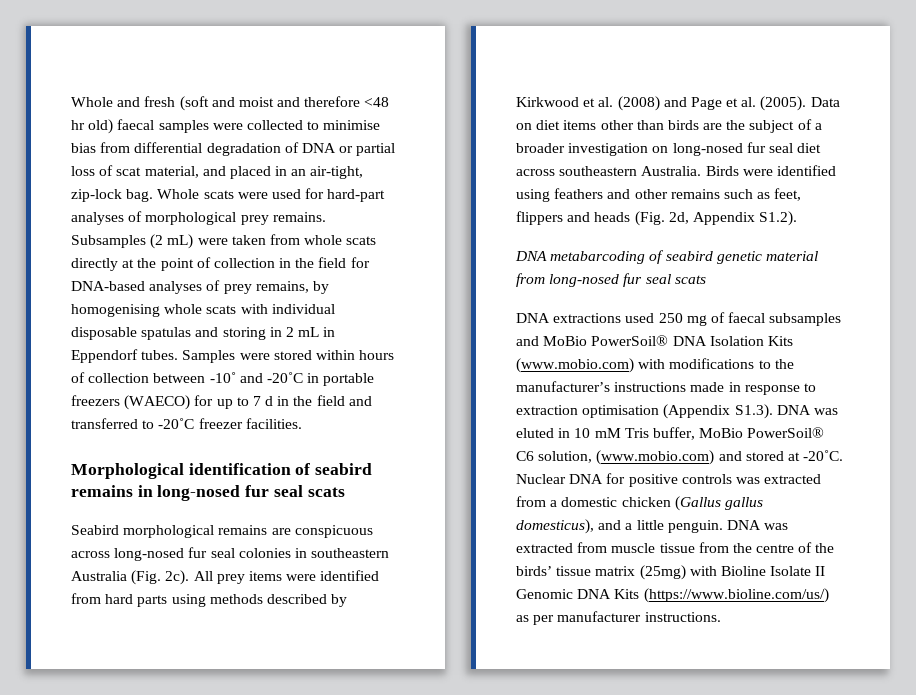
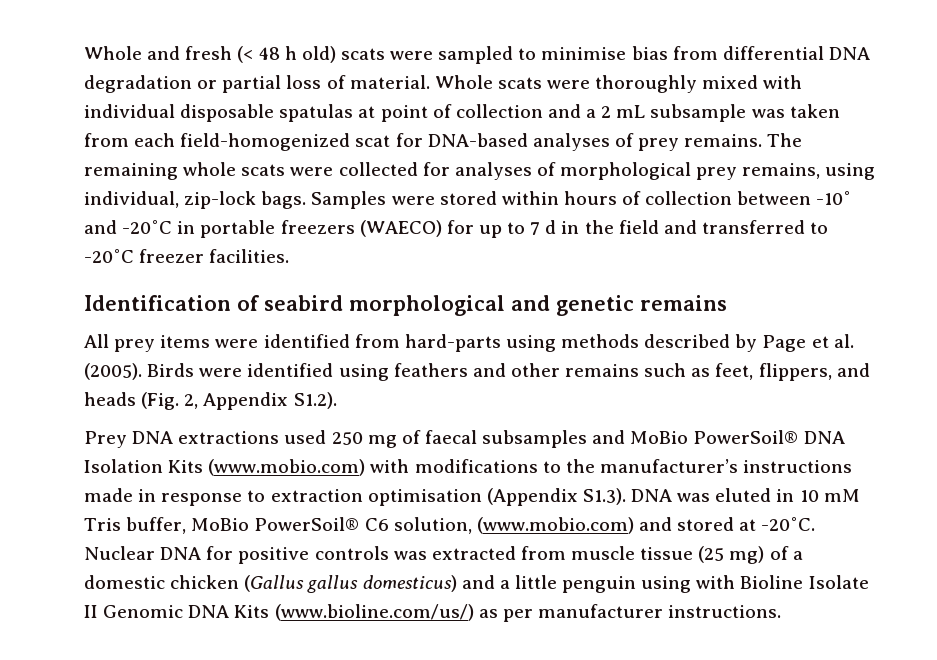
[179,96,390,111] [71,119,303,134] (soft and moist and therefore <48 hr old) faecal samples were collected -> [237,46,514,64] (< 48 h old) scats were sampled
[206,142,336,156] degradation of DNA -> [828,47,870,60] [84,75,192,93] DNA degradation
[116,166,364,179] [71,188,386,202] [71,211,326,225] [71,234,377,249] [71,257,347,271] scat material, and placed in an air-tight, zip-lock bag. Whole scats were used for hard-part analyses of morphological prey remains. Subsamples (2 mL) were taken from whole scats directly at the point of collection in the field -> [349,75,803,93] [84,104,840,122] [84,133,391,151] material. Whole scats were thoroughly mixed with individual disposable spatulas at point of collection and a 2 mL subsample was taken from each field-homogenized scat
[255,281,329,294] [71,304,335,317] [71,327,336,340] [71,349,179,363] remains, by homogenising whole scats with individual disposable spatulas and storing in 2 mL in Eppendorf tubes. -> [684,133,803,147] [84,162,876,180] [84,191,307,209] remains. The remaining whole scats were collected for analyses of morphological prey remains, using individual, zip-lock bags.
[71,463,373,479] [71,485,345,501] [71,525,373,538] [71,547,390,561] [71,570,190,585] Morphological identification of seabird remains in long-nosed fur seal scats // Seabird morphological remains are conspicuous across long-nosed fur seal colonies in southeastern Australia (Fig. 2c). -> [84,295,727,316] Identification of seabird morphological and genetic remains //
[105,594,168,607] hard parts -> [404,334,501,352] hard-parts
[516,96,840,111] [516,119,822,133] [516,142,822,156] [516,166,702,176] Kirkwood et al. (2008) and Page et al. (2005). Data on diet items other than birds are the subject of a broader investigation on long-nosed fur seal diet across southeastern Australia. -> [762,334,854,352] [84,363,142,380] Page et al. (2005).
[516,211,563,225] flippers -> [758,363,832,381] flippers,
[668,212,689,224] 2d, -> [184,394,199,409] 2,
[515,250,818,264] [516,273,706,287] DNA metabarcoding of seabird genetic material from long-nosed fur seal scats // -> [84,431,127,448] Prey
(546, 501) none -> [571,546,789,564] muscle tissue (25 mg) of
[516,519,594,534] domesticus), -> [362,575,457,592] domesticus)
[667,520,789,533] [516,542,835,553] [516,565,686,580] penguin. DNA was extracted from muscle tissue from the centre of the birds’ tissue matrix (25mg) -> [562,576,692,593] penguin using
[643,588,829,603] (https://www.bioline.com/us/) -> [274,604,474,621] (www.bioline.com/us/)

